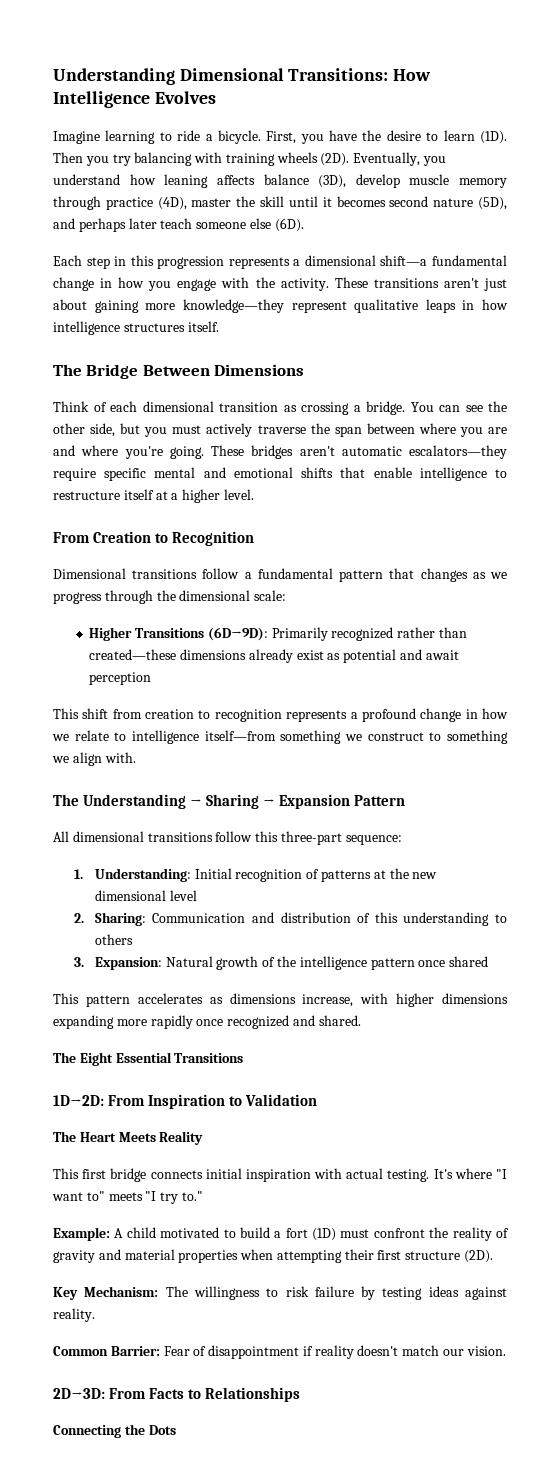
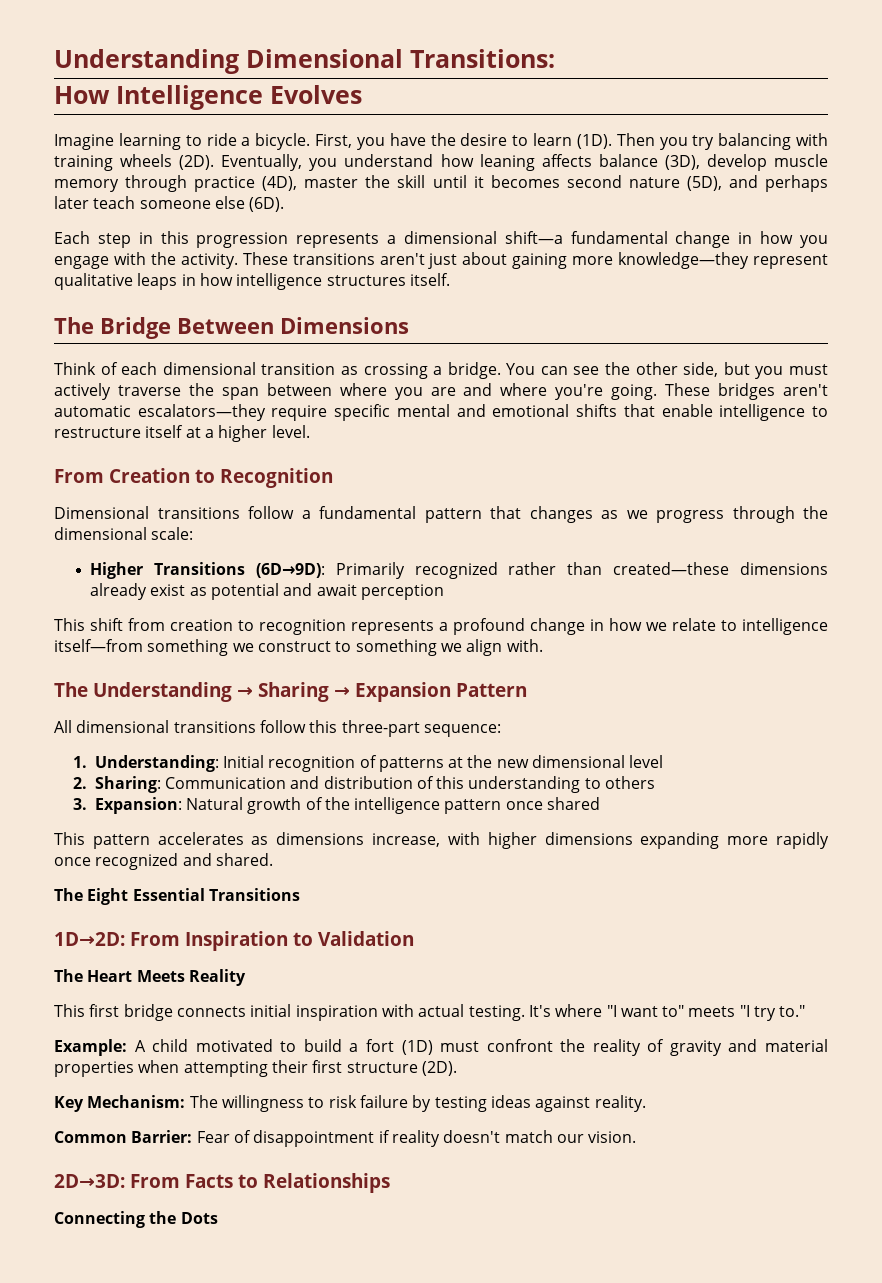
(389, 74) none -> (555, 58) //

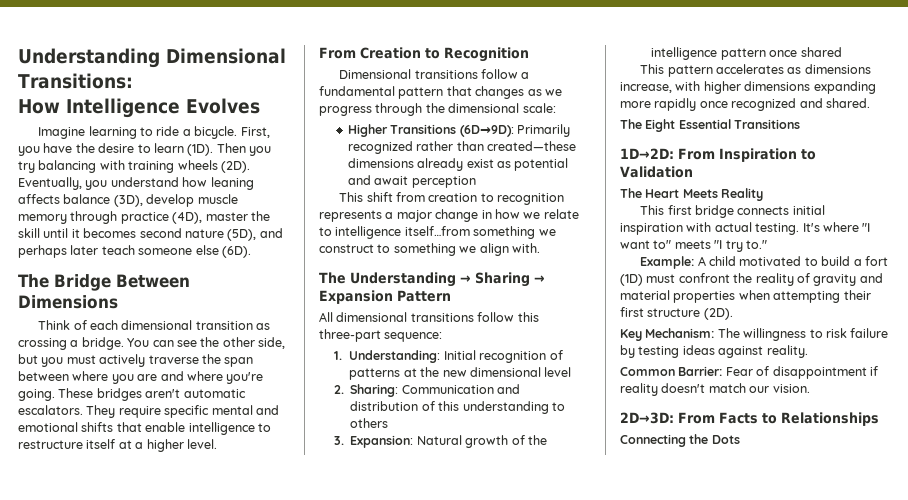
[54,231,828,248] [54,252,828,269] [54,273,450,290] // Each step in this progression represents a dimensional shift—a fundamental change in how you engage with the activity. These transitions aren't just about gaining more knowledge—they represent qualitative leaps in how intelligence structures itself. -> (251, 252) none
[137,404,266,421] escalators—they -> [18,405,116,418] escalators. They
[453,618,525,635] profound -> [396,210,432,222] major
[54,639,143,652] itself—from -> [404,226,470,236] itself…from

